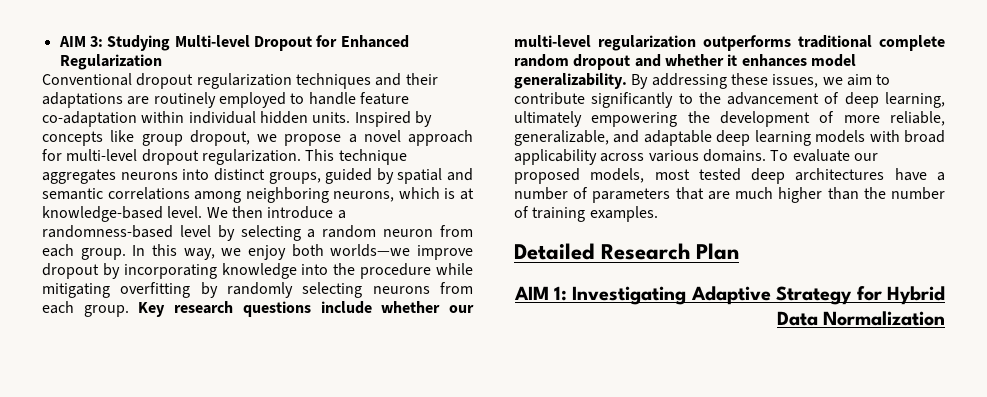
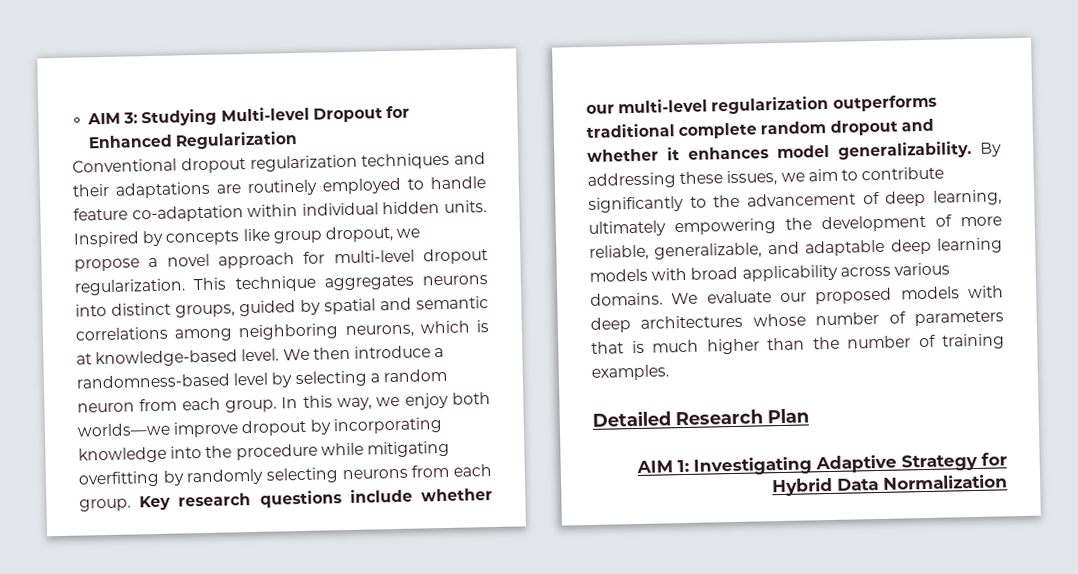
[770,150,789,161] To -> [671,292,699,305] We
[590,168,945,184] models, most tested deep architectures have a -> [900,285,1004,300] [590,313,806,333] models with deep architectures whose
[707,191,730,200] are -> [631,340,645,354] is

